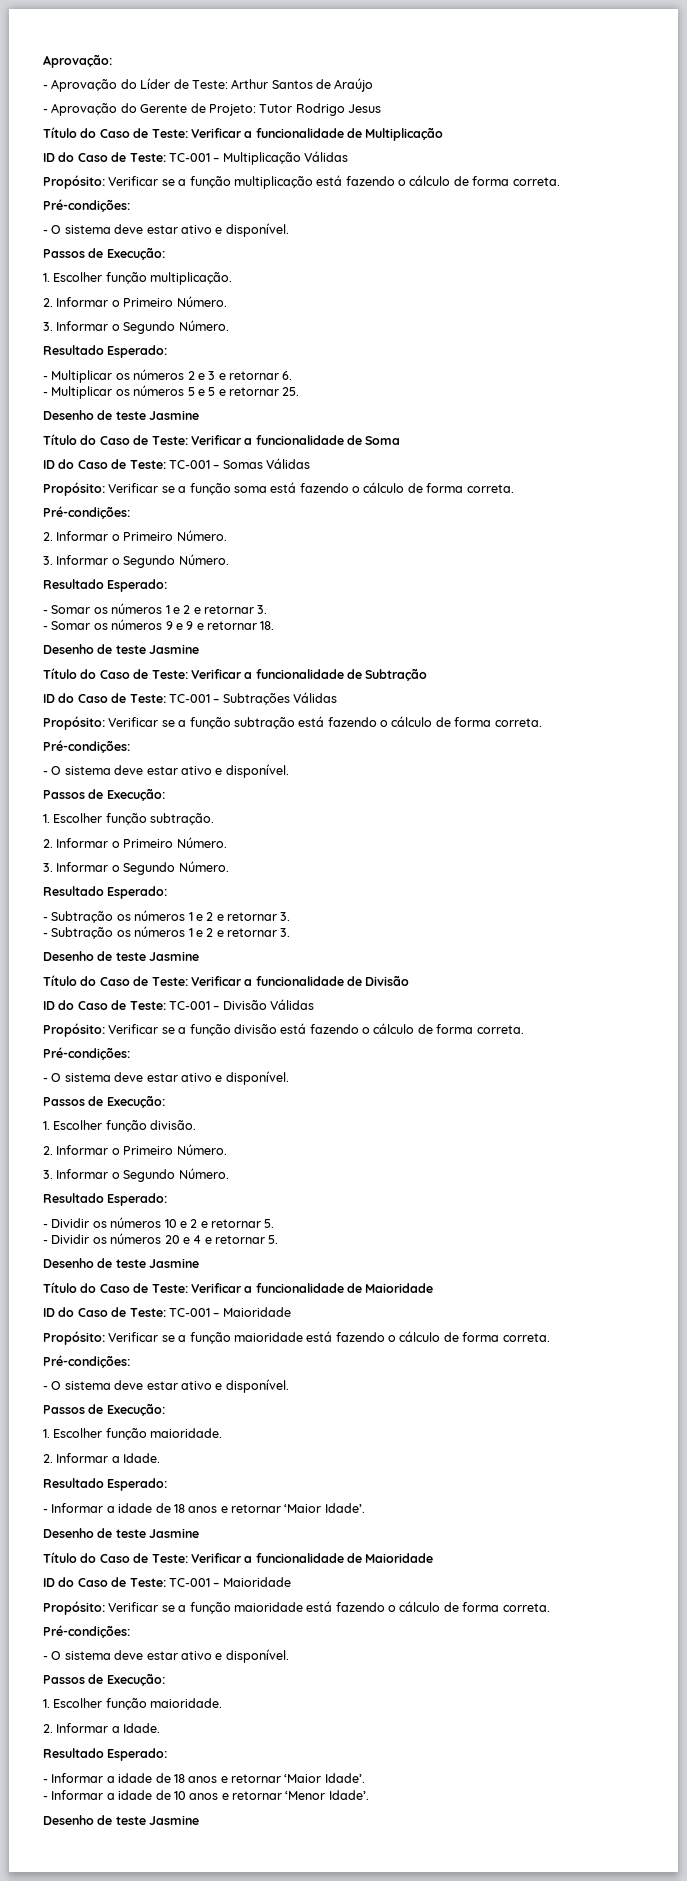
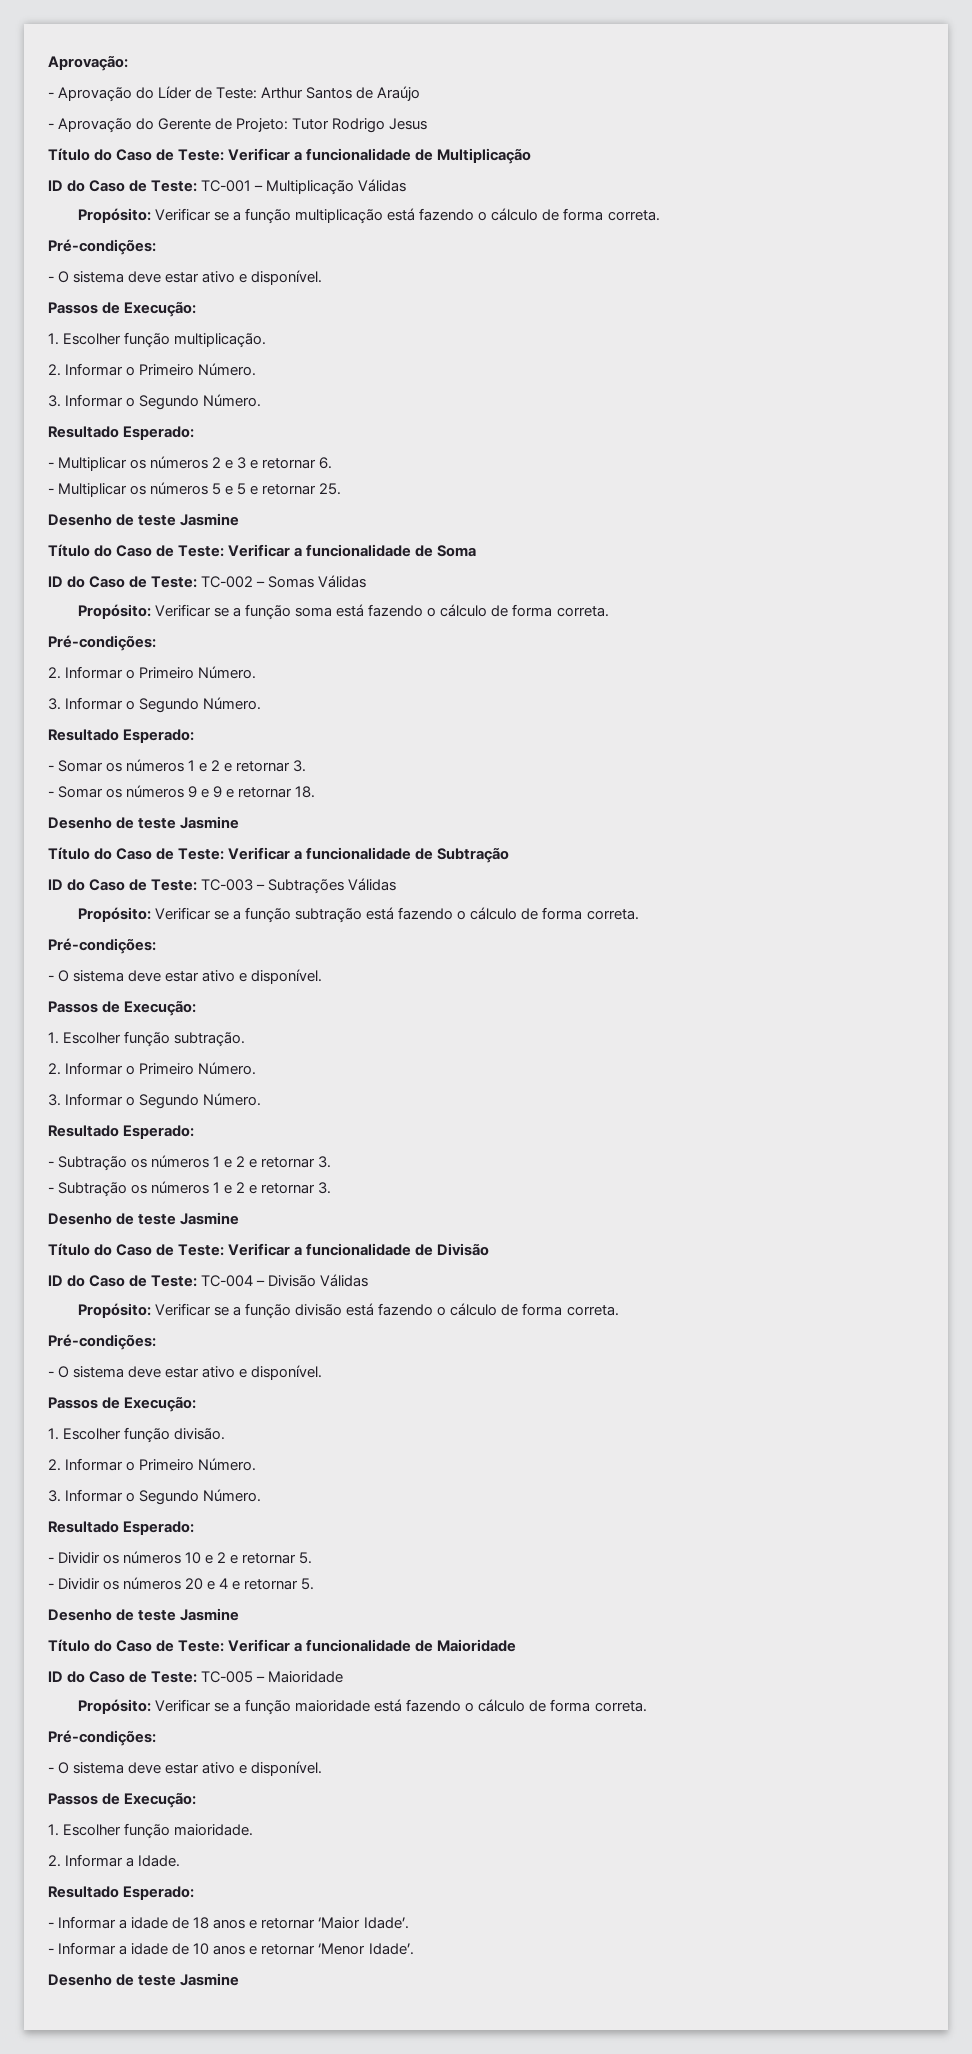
[168,460,210,469] TC-001 -> [201,576,254,588] TC-002
[168,694,210,703] TC-001 -> [201,879,254,891] TC-003
[168,1001,210,1010] TC-001 -> [201,1275,254,1287] TC-004
[168,1307,291,1317] [43,1331,550,1345] [43,1355,130,1368] [43,1379,289,1393] [43,1403,165,1416] [43,1428,223,1440] [43,1453,161,1463] [43,1478,168,1491] [43,1503,365,1513] [43,1528,200,1538] [43,1552,434,1563] [43,1577,210,1587] TC-001 – Maioridade // Propósito: Verificar se a função maioridade está fazendo o cálculo de forma correta. // Pré-condições: // - O sistema deve estar ativo e disponível. // Passos de Execução: // 1. Escolher função maioridade. // 2. Informar a Idade. // Resultado Esperado: // - Informar a idade de 18 anos e retornar ‘Maior Idade’. // Desenho de teste Jasmine // Título do Caso de Teste: Verificar a funcionalidade de Maioridade // ID do Caso de Teste: TC-001 -> [201,1671,254,1683] TC-005

